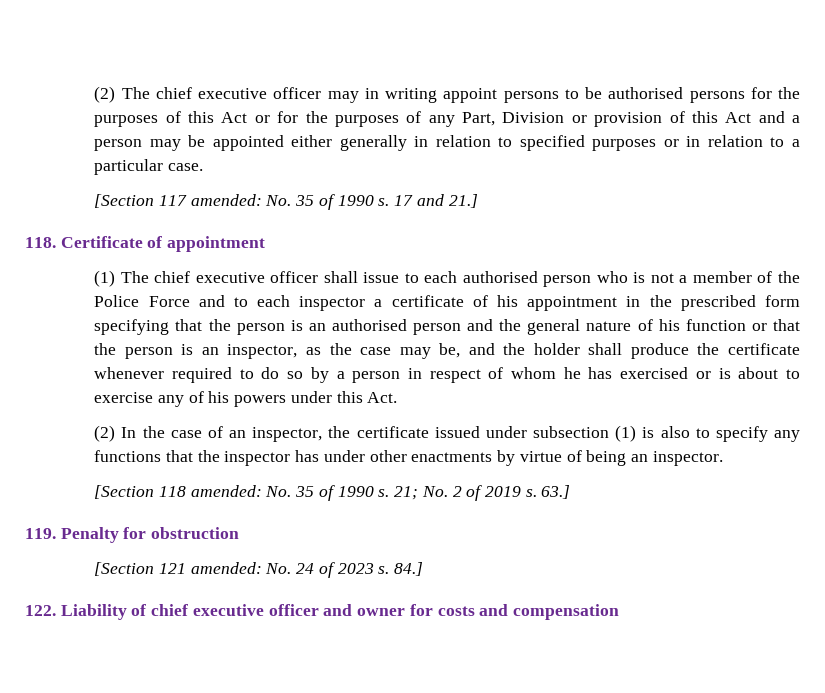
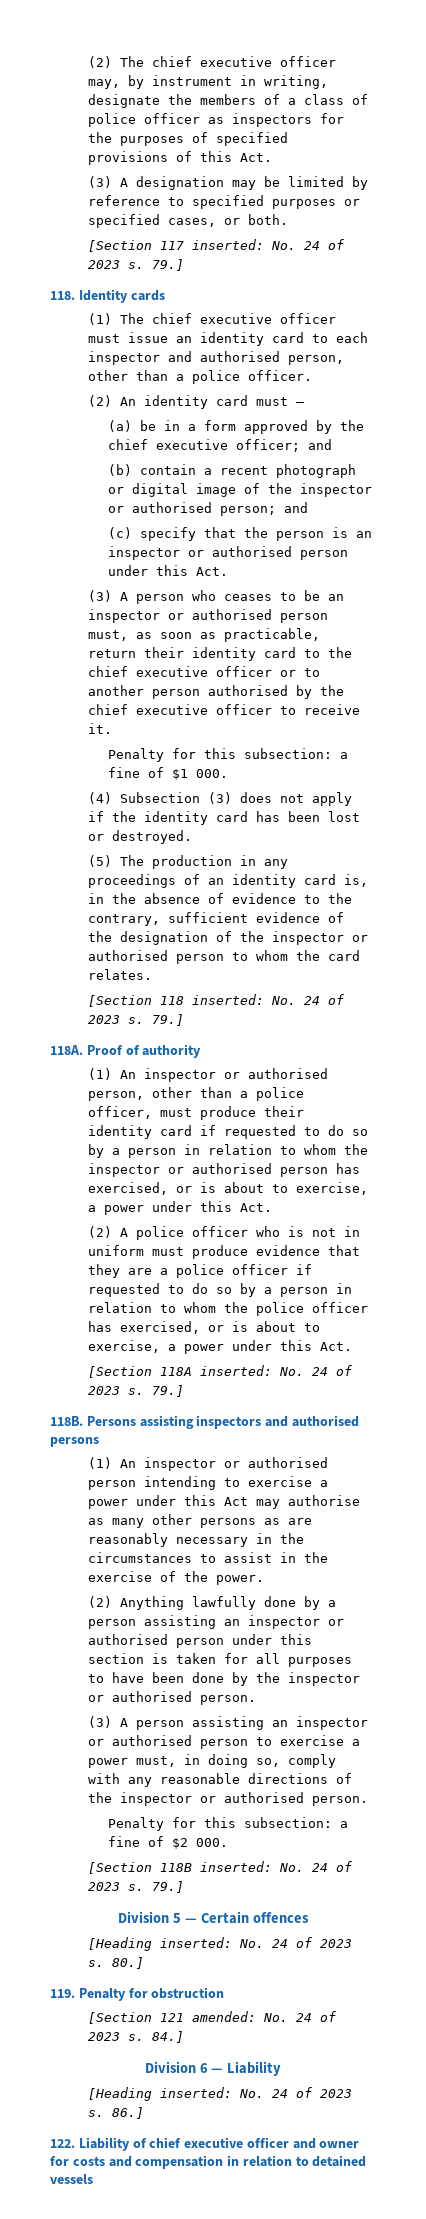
[327,87,800,103] [94,111,801,127] [94,135,800,151] [94,159,204,175] [94,194,478,210] [25,236,266,252] may in writing appoint persons to be authorised persons for the purposes of this Act or for the purposes of any Part, Division or provision of this Act and a person may be appointed either generally in relation to specified purposes or in relation to a particular case. // [Section 117 amended: No. 35 of 1990 s. 17 and 21.] // 118. Certificate of appointment -> [88,75,329,89] [88,94,369,108] [88,113,345,127] [88,132,289,146] [88,151,273,165] [88,176,369,190] [88,195,361,209] [88,214,289,228] [88,239,345,252] [88,259,185,271] [50,289,165,303] may, by instrument in writing, designate the members of a class of police officer as inspectors for the purposes of specified provisions of this Act. // (3) A designation may be limited by reference to specified purposes or specified cases, or both. // [Section 117 inserted: No. 24 of 2023 s. 79.] // 118. Identity cards
[323,271,800,287] [94,295,800,311] [94,319,800,335] [94,343,801,359] [94,367,801,383] [94,391,398,407] [94,425,800,442] [94,450,723,466] [94,485,571,501] shall issue to each authorised person who is not a member of the Police Force and to each inspector a certificate of his appointment in the prescribed form specifying that the person is an authorised person and the general nature of his function or that the person is an inspector, as the case may be, and the holder shall produce the certificate whenever required to do so by a person in respect of whom he has exercised or is about to exercise any of his powers under this Act. // (2) In the case of an inspector, the certificate issued under subsection (1) is also to specify any functions that the inspector has under other enactments by virtue of being an inspector. // [Section 118 amended: No. 35 of 1990 s. 21; No. 2 of 2019 s. 63.] -> [88,332,369,346] [88,351,345,365] [88,370,313,384] [88,395,305,409] [107,420,364,434] [107,439,332,452] [107,464,356,478] [107,483,372,497] [107,502,308,516] [107,527,372,541] [107,546,348,560] [107,565,228,576] [88,590,345,604] [88,609,329,623] [88,628,321,642] [88,647,353,661] [88,666,321,677] [88,685,345,699] [88,704,361,715] [88,723,113,734] [107,748,348,762] [107,767,228,780] [88,792,353,806] [88,811,361,825] [88,830,193,844] [88,855,289,869] [88,874,369,888] [88,893,353,904] [88,912,345,926] [88,931,369,945] [88,950,361,964] [88,969,153,980] [88,994,345,1007] [88,1014,185,1026] [50,1044,202,1058] [88,1068,329,1082] [88,1087,305,1101] [88,1106,305,1120] [88,1125,369,1139] [88,1144,369,1158] [88,1163,361,1177] [88,1182,369,1195] [88,1201,273,1215] [88,1226,361,1240] [88,1245,361,1259] [88,1264,313,1278] [88,1283,353,1297] [88,1302,369,1316] [88,1321,321,1334] [88,1340,353,1354] [88,1365,353,1378] [88,1385,185,1397] [50,1415,359,1429] [50,1437,99,1447] [88,1457,329,1471] [88,1476,329,1490] [88,1495,361,1509] [88,1514,313,1528] [88,1533,305,1547] [88,1552,329,1563] [88,1571,265,1585] [88,1596,337,1610] [88,1615,345,1629] [88,1634,313,1648] [88,1653,353,1667] [88,1672,361,1686] [88,1691,257,1705] [88,1716,369,1730] [88,1735,361,1749] [88,1754,337,1768] [88,1773,353,1787] [88,1792,369,1806] [107,1817,348,1831] [107,1836,228,1849] [88,1861,353,1874] [88,1881,185,1893] [118,1911,309,1924] [88,1937,353,1951] [88,1957,145,1969] must issue an identity card to each inspector and authorised person, other than a police officer. // (2) An identity card must — // (a) be in a form approved by the chief executive officer; and // (b) contain a recent photograph or digital image of the inspector or authorised person; and // (c) specify that the person is an inspector or authorised person under this Act. // (3) A person who ceases to be an inspector or authorised person must, as soon as practicable, return their identity card to the chief executive officer or to another person authorised by the chief executive officer to receive it. // Penalty for this subsection: a fine of $1 000. // (4) Subsection (3) does not apply if the identity card has been lost or destroyed. // (5) The production in any proceedings of an identity card is, in the absence of evidence to the contrary, sufficient evidence of the designation of the inspector or authorised person to whom the card relates. // [Section 118 inserted: No. 24 of 2023 s. 79.] // 118A. Proof of authority // (1) An inspector or authorised person, other than a police officer, must produce their identity card if requested to do so by a person in relation to whom the inspector or authorised person has exercised, or is about to exercise, a power under this Act. // (2) A police officer who is not in uniform must produce evidence that they are a police officer if requested to do so by a person in relation to whom the police officer has exercised, or is about to exercise, a power under this Act. // [Section 118A inserted: No. 24 of 2023 s. 79.] // 118B. Persons assisting inspectors and authorised persons // (1) An inspector or authorised person intending to exercise a power under this Act may authorise as many other persons as are reasonably necessary in the circumstances to assist in the exercise of the power. // (2) Anything lawfully done by a person assisting an inspector or authorised person under this section is taken for all purposes to have been done by the inspector or authorised person. // (3) A person assisting an inspector or authorised person to exercise a power must, in doing so, comply with any reasonable directions of the inspector or authorised person. // Penalty for this subsection: a fine of $2 000. // [Section 118B inserted: No. 24 of 2023 s. 79.] // Division 5 — Certain offences // [Heading inserted: No. 24 of 2023 s. 80.]
(424, 569) none -> [144,2061,282,2076] [88,2087,353,2101] [88,2107,145,2119] // Division 6 — Liability // [Heading inserted: No. 24 of 2023 s. 86.]
(619, 612) none -> [227,2155,367,2167] [50,2174,93,2184] in relation to detained vessels

